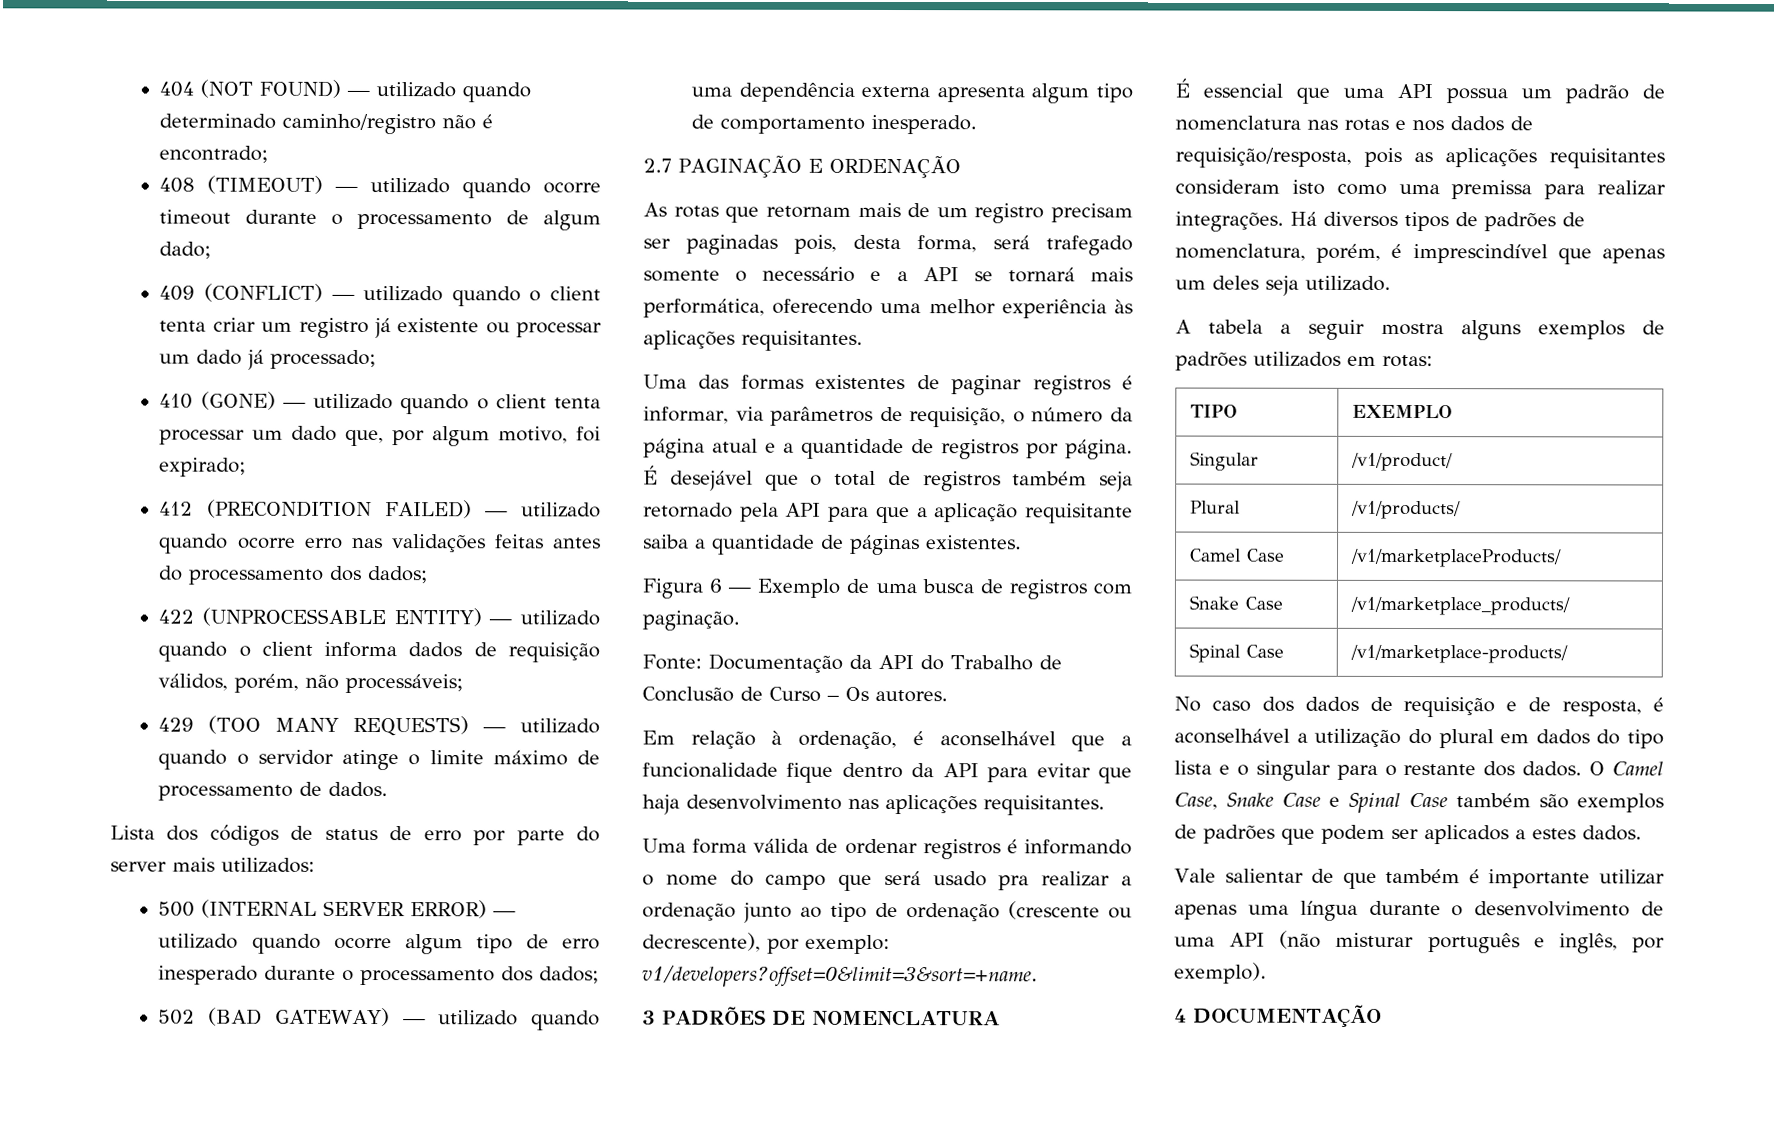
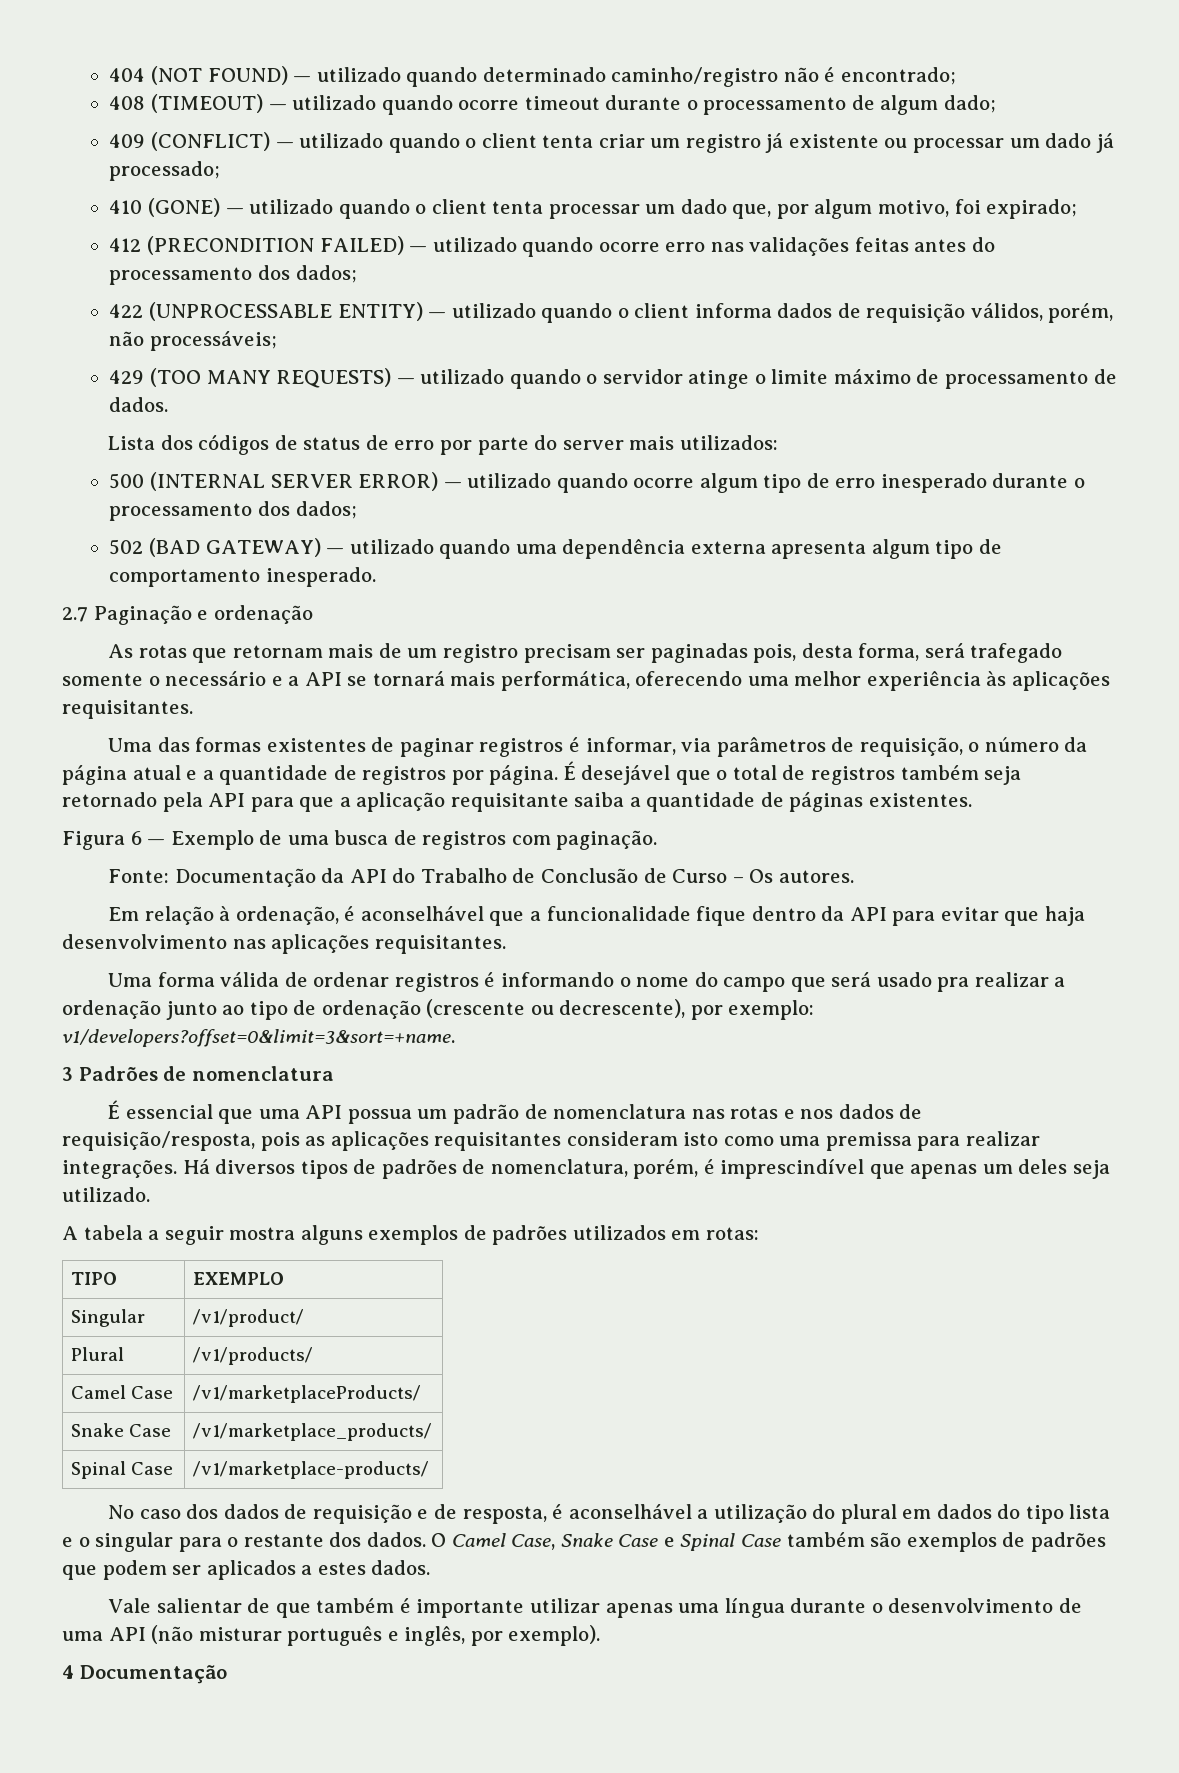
[678,155,961,179] PAGINAÇÃO E ORDENAÇÃO -> [93,605,313,625] Paginação e ordenação
[662,1006,1000,1027] PADRÕES DE NOMENCLATURA -> [78,1066,334,1081] Padrões de nomenclatura
[1193,1004,1382,1027] DOCUMENTAÇÃO -> [79,1665,227,1684] Documentação

